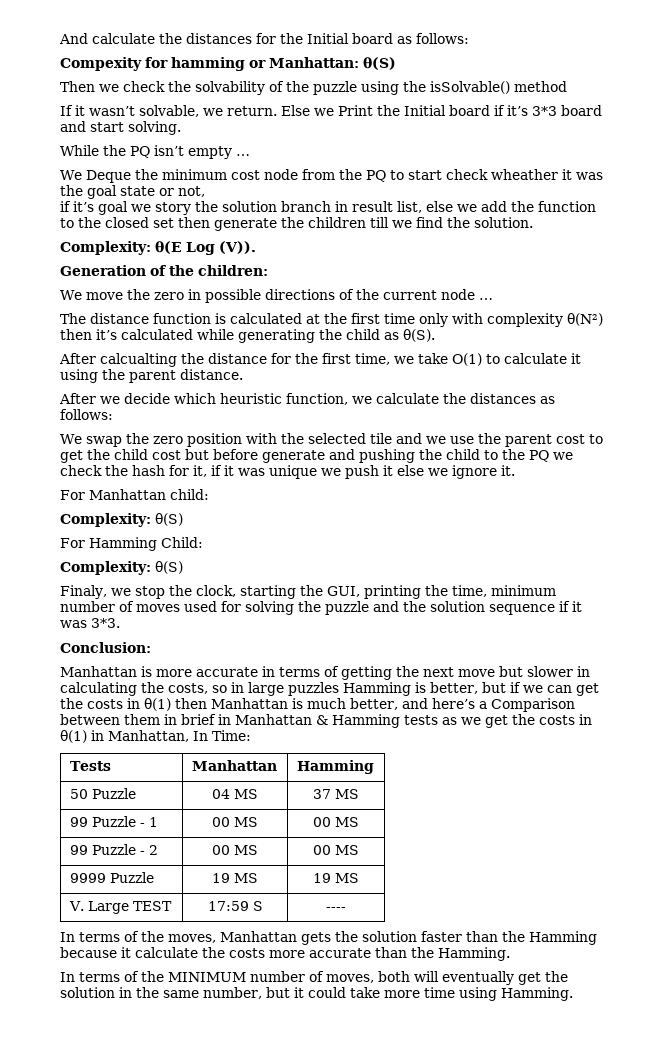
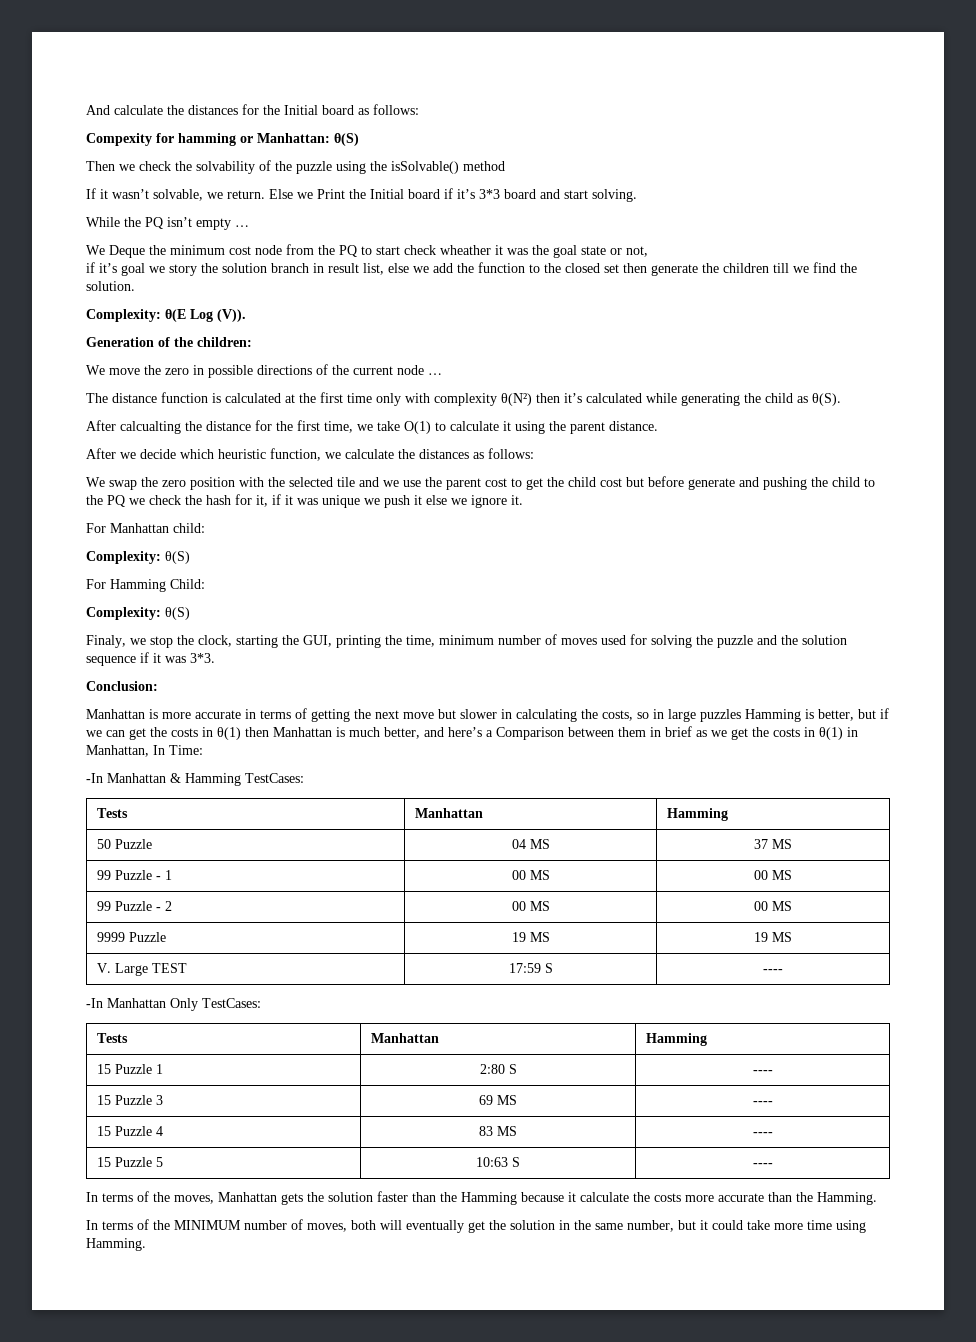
[218,714,438,728] in Manhattan & Hamming tests -> (692, 731) none
(251, 735) none -> [86,773,304,786] // -In Manhattan & Hamming TestCases:
(346, 909) none -> [86,998,261,1011] [96,1033,128,1043] [370,1033,439,1043] [645,1033,707,1046] [96,1064,163,1074] [479,1064,517,1074] [752,1070,773,1074] [96,1095,163,1105] [479,1095,517,1105] [752,1101,773,1105] [96,1126,163,1136] [479,1126,517,1136] [752,1132,773,1136] [96,1157,163,1167] [476,1157,520,1167] [752,1163,773,1167] // -In Manhattan Only TestCases: // Tests | Manhattan | Hamming // 15 Puzzle 1 | 2:80 S | ---- // 15 Puzzle 3 | 69 MS | ---- // 15 Puzzle 4 | 83 MS | ---- // 15 Puzzle 5 | 10:63 S | ----

